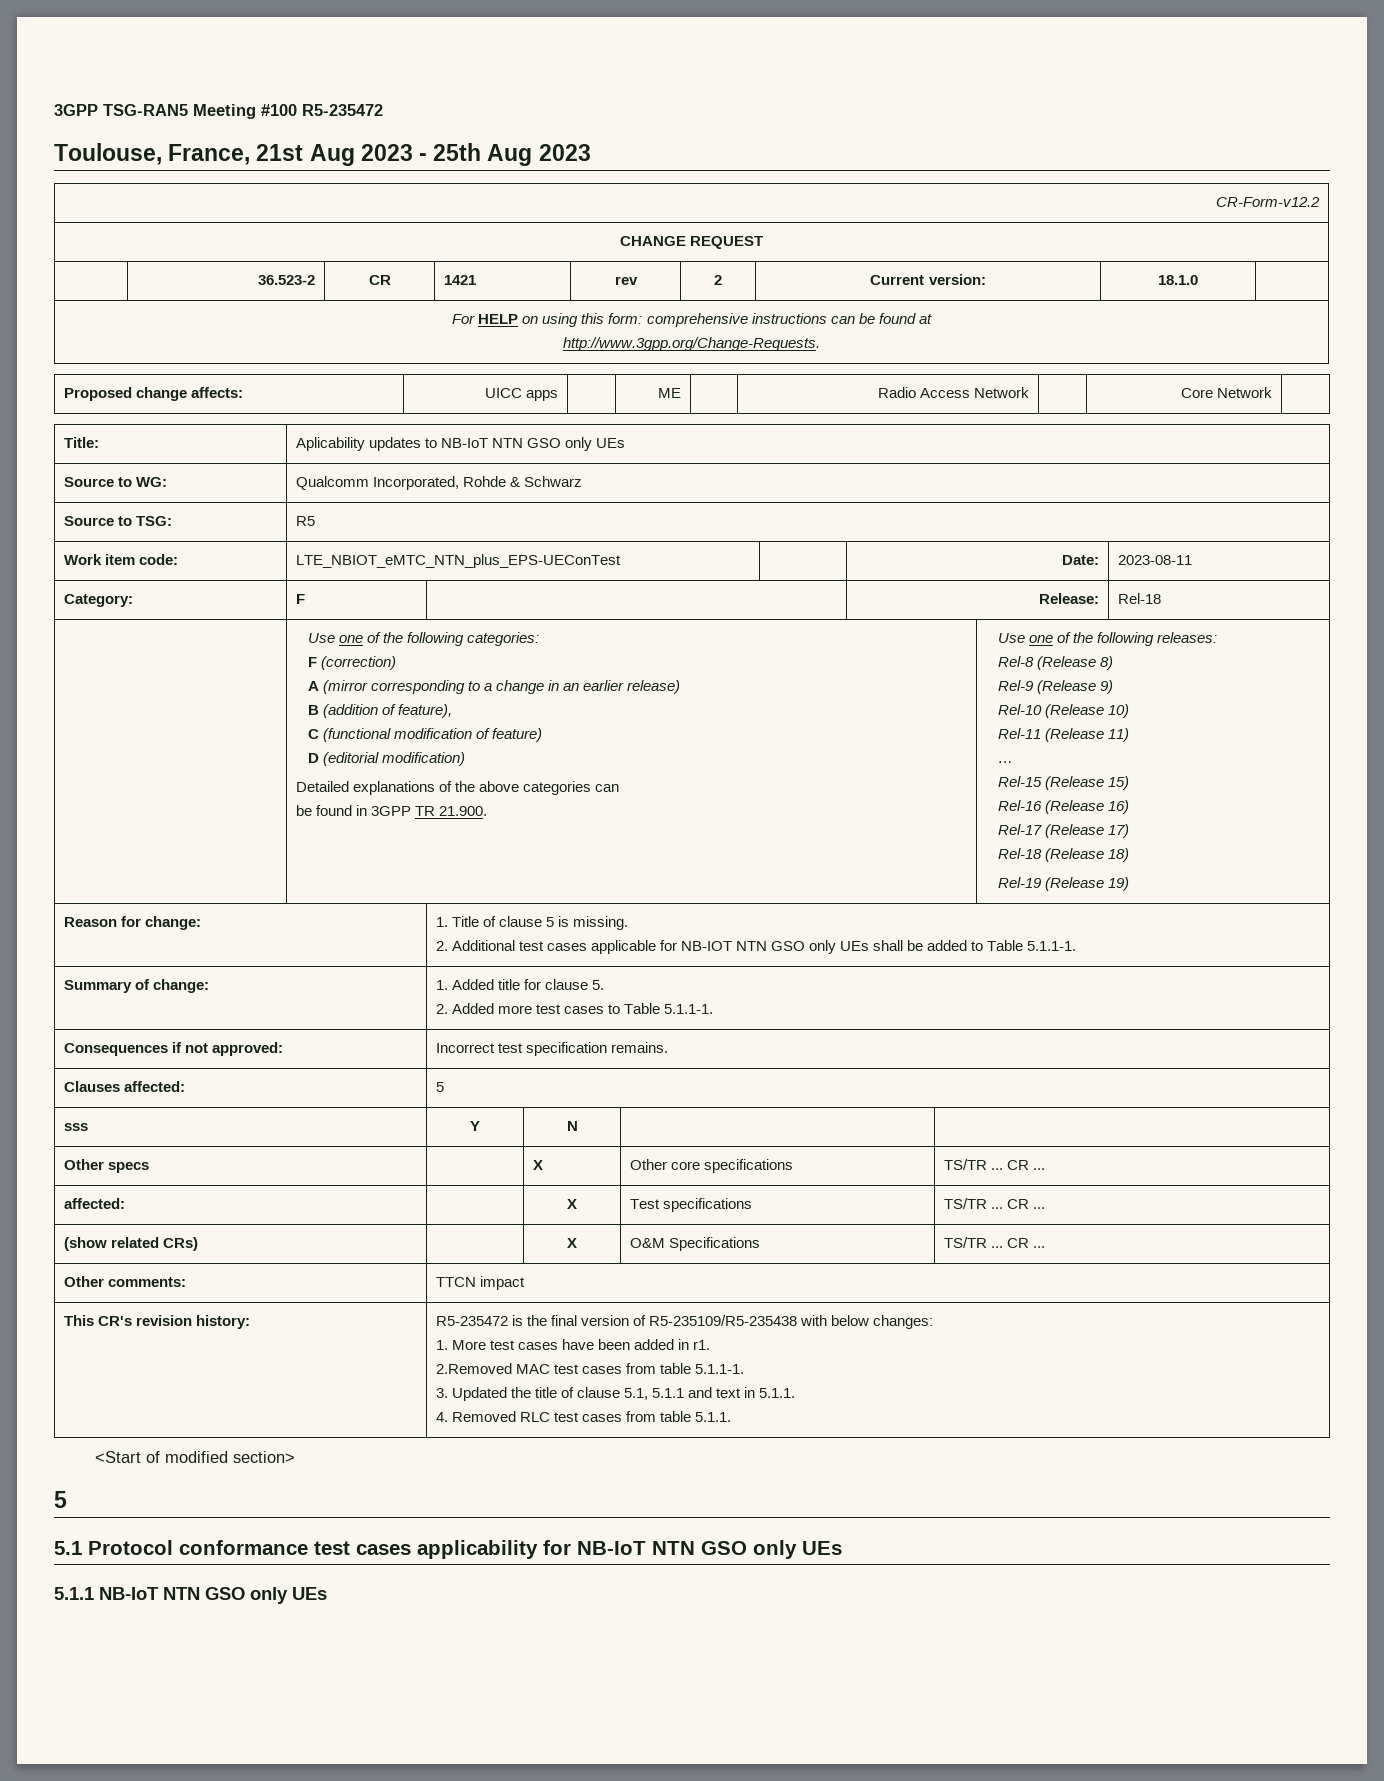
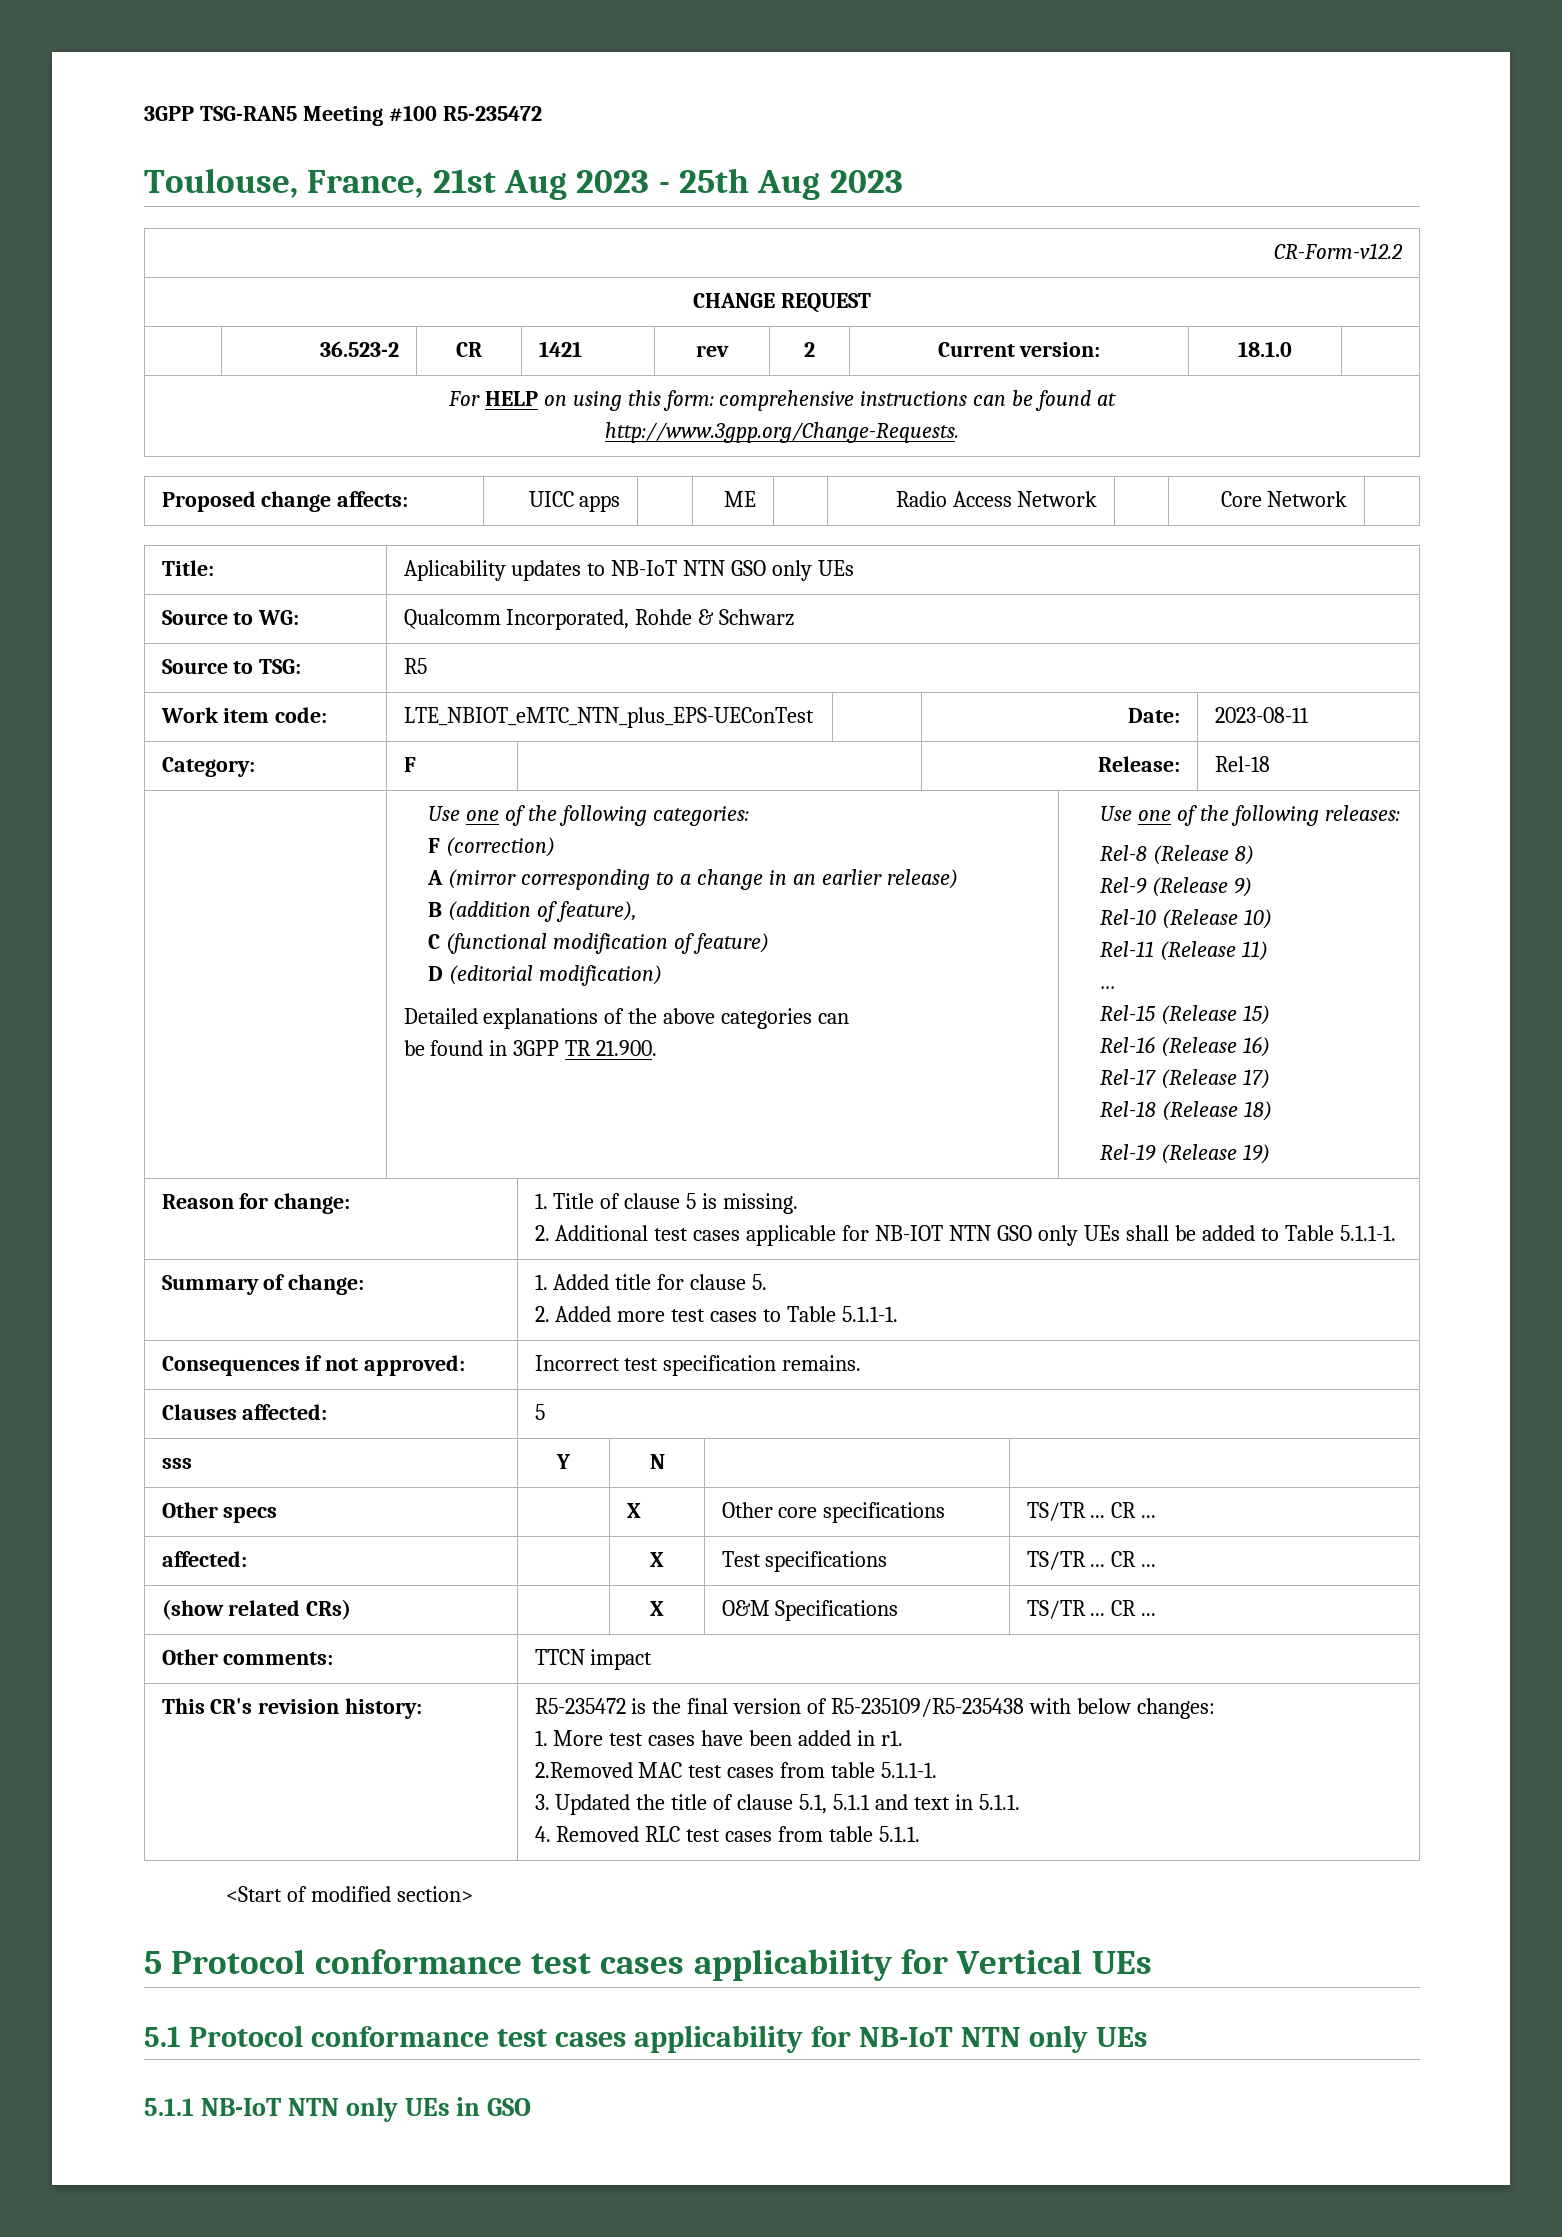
(67, 1499) none -> [171,1949,1152,1981] Protocol conformance test cases applicability for Vertical UEs
[701,1541,747,1555] GSO -> (1021, 2037) none
[205,1587,327,1604] GSO only UEs -> [345,2097,532,2122] only UEs in GSO

